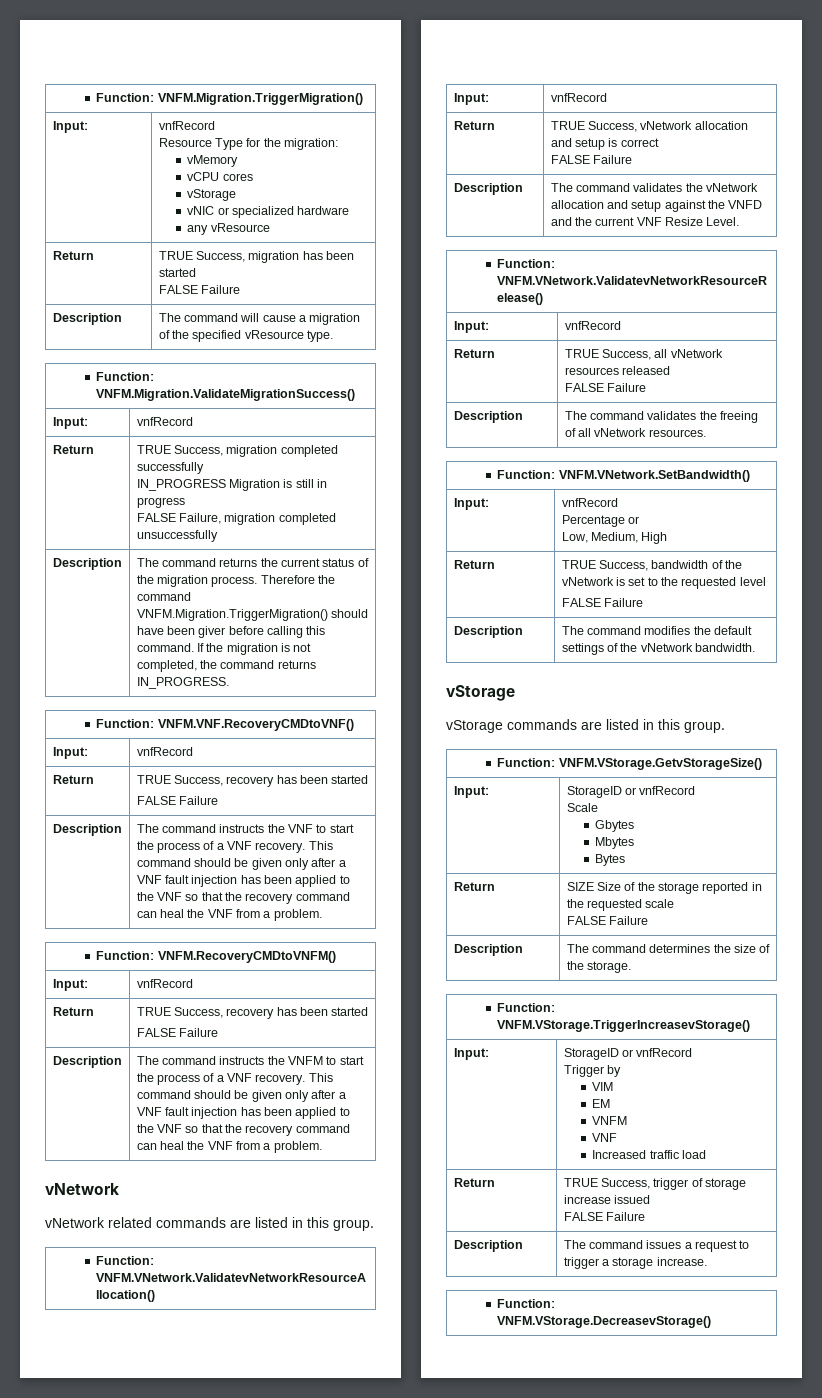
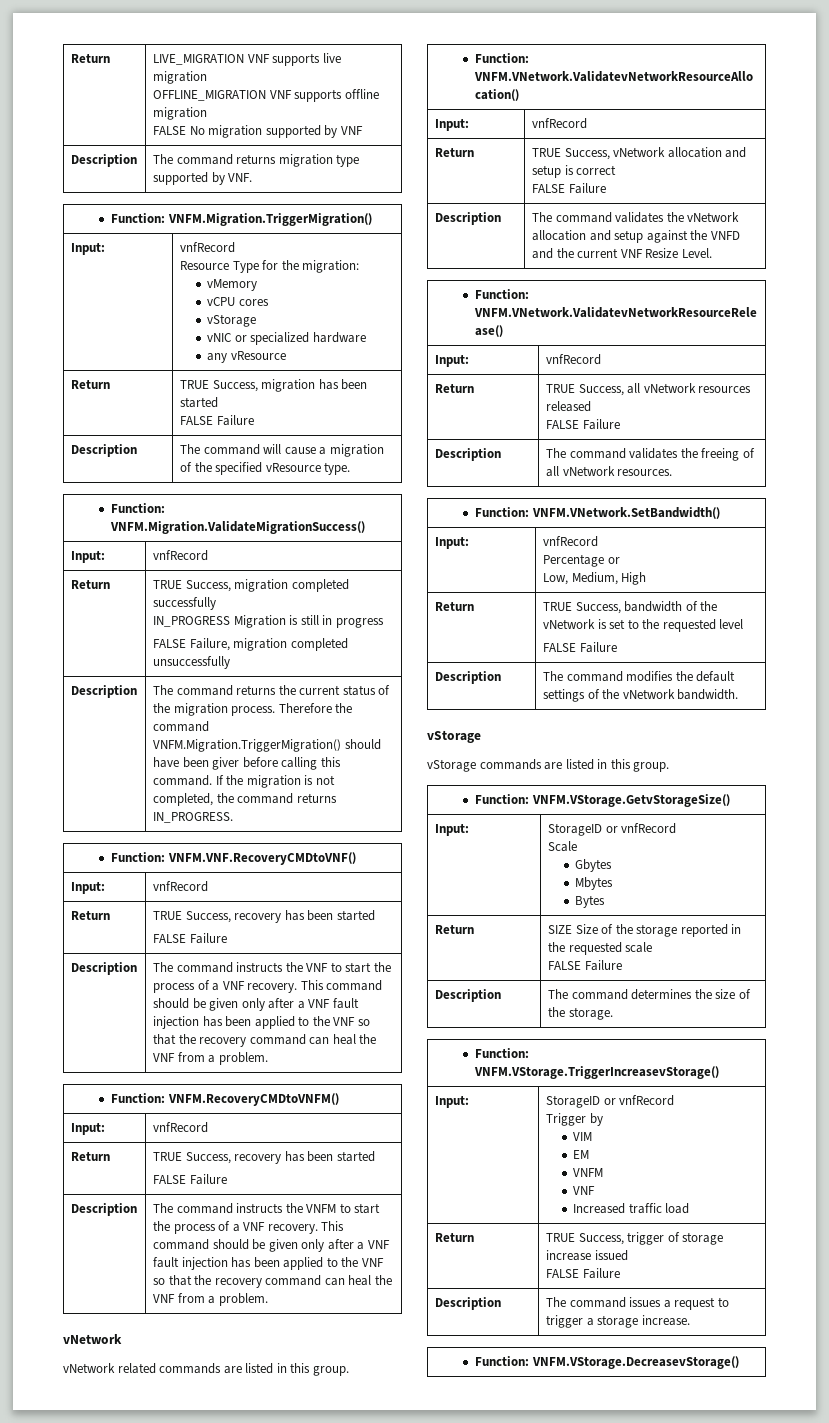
(96, 97) none -> [70,54,110,63] [152,53,341,66] [152,71,207,84] [152,89,379,102] [152,107,207,120] [152,125,363,138] [70,154,137,167] [152,154,360,167] [152,172,253,185] Return | LIVE_MIGRATION VNF supports live migration // OFFLINE_MIGRATION VNF supports offline migration // FALSE No migration supported by VNF // Description | The command returns migration type supported by VNF. //

